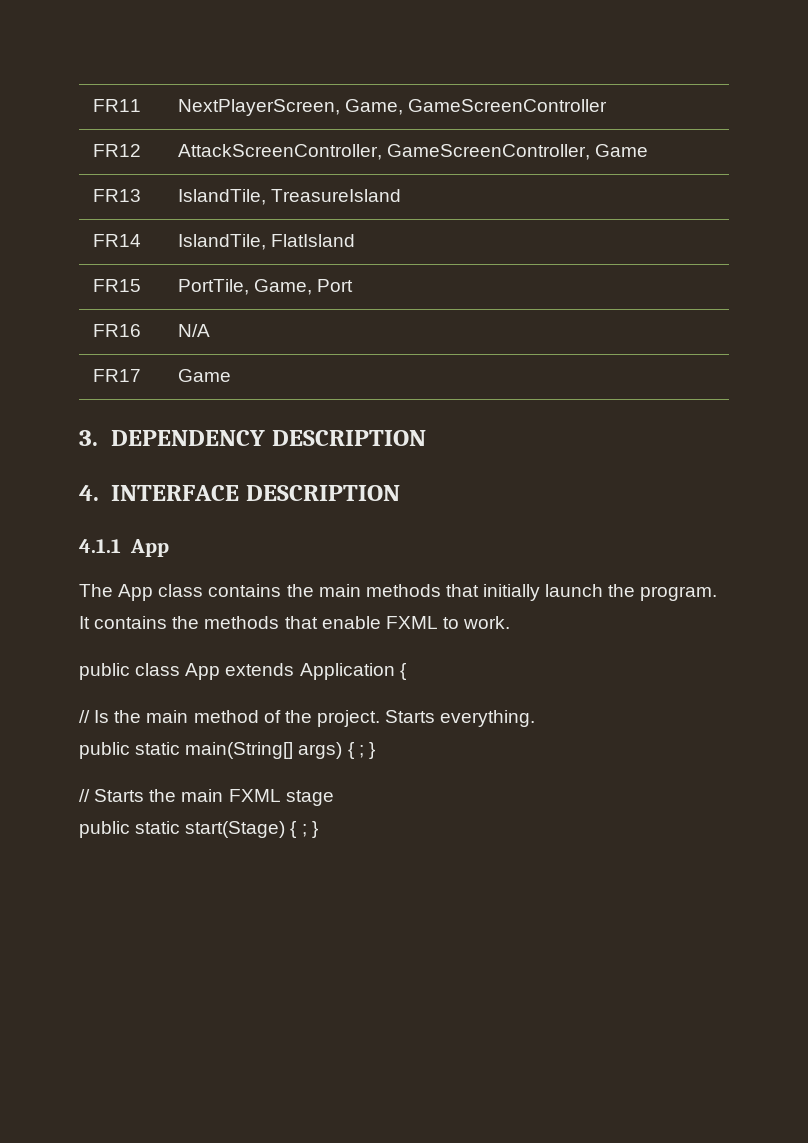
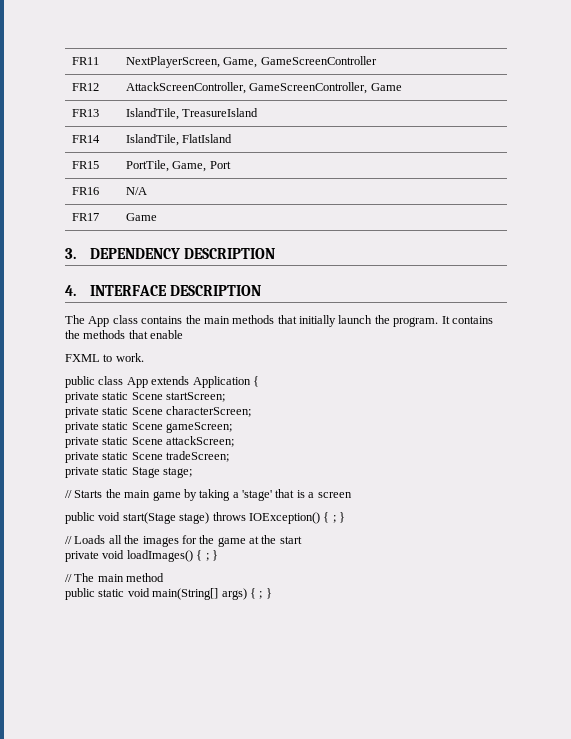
[79,539,169,557] // 4.1.1 App -> (261, 290) none
(381, 622) none -> (184, 334) //
[79,710,536,727] [79,742,181,759] // // Is the main method of the project. Starts everything. // public static -> [65,392,226,403] [65,406,252,418] [65,422,233,433] [65,436,235,448] [65,451,230,463] [65,467,193,478] [65,489,352,501] [65,512,345,524] [65,535,302,547] [65,550,218,562] [65,573,165,582] [65,588,150,600] // private static Scene startScreen; // private static Scene characterScreen; // private static Scene gameScreen; // private static Scene attackScreen; // private static Scene tradeScreen; // private static Stage stage; // // Starts the main game by taking a 'stage' that is a screen // public void start(Stage stage) throws IOException() { ; } // // Loads all the images for the game at the start // private void loadImages() { ; } // // The main method // public static void
[79,789,334,806] [79,821,318,838] // // Starts the main FXML stage // public static start(Stage) { ; } -> (272, 593) none

